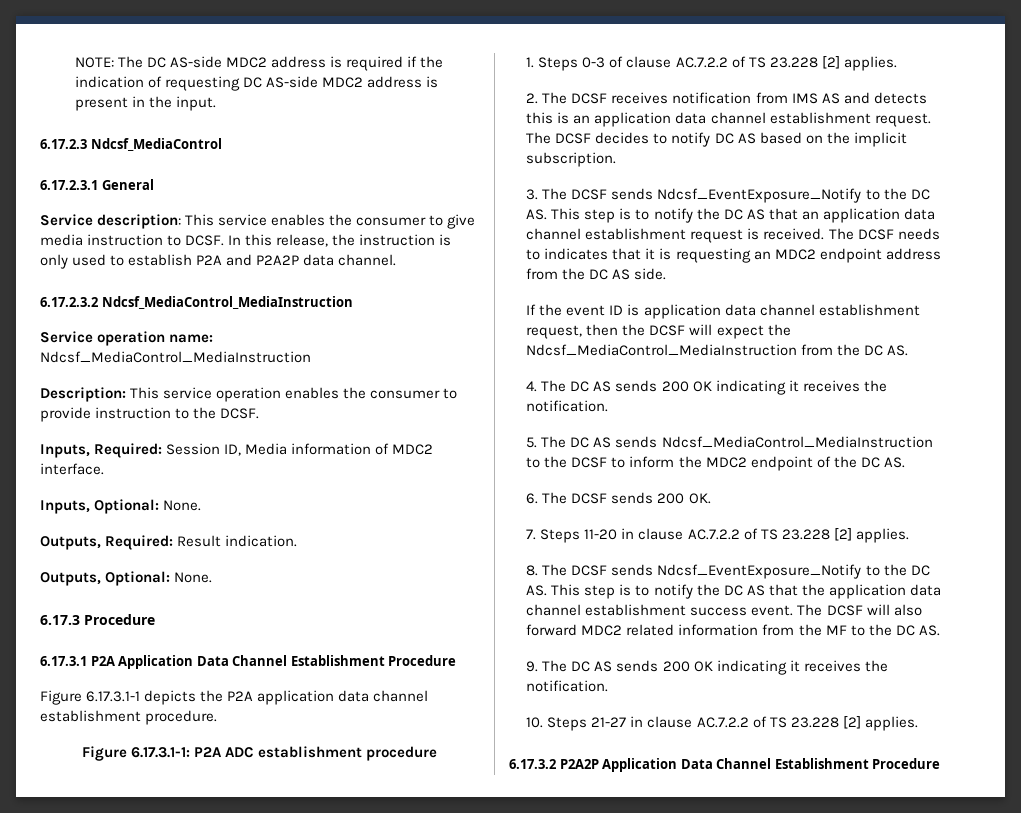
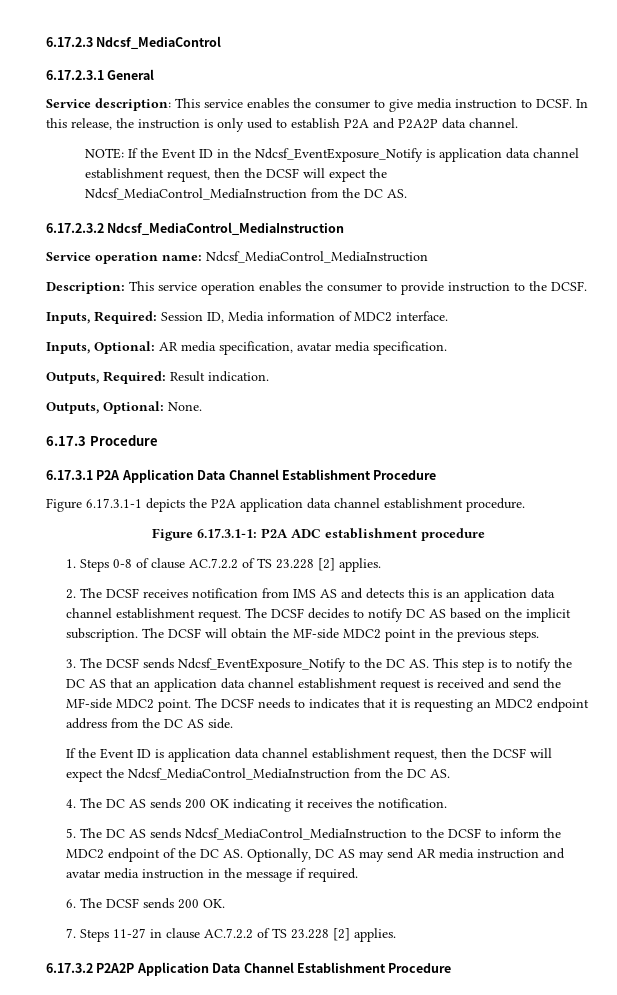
[74,56,443,71] [74,76,438,91] [74,96,216,111] NOTE: The DC AS-side MDC2 address is required if the indication of requesting DC AS-side MDC2 address is present in the input. // -> (46, 42) none
(397, 260) none -> [85,148,580,162] [85,168,388,182] [85,188,408,200] // NOTE: If the Event ID in the Ndcsf_EventExposure_Notify is application data channel establishment request, then the DCSF will expect the Ndcsf_MediaControl_MediaInstruction from the DC AS.
[163,500,202,511] None. -> [159,341,447,355] AR media specification, avatar media specification.
[582,57,606,68] 0-3 -> [112,559,132,568] 0-8
(617, 159) none -> [141,628,539,642] The DCSF will obtain the MF-side MDC2 point in the previous steps.
[763,228,825,240] received. -> [436,678,561,689] [65,698,191,712] received and send the MF-side MDC2 point.
[566,305,606,316] event -> [99,748,134,759] Event
(905, 462) none -> [246,848,565,862] [65,868,358,882] Optionally, DC AS may send AR media instruction and avatar media instruction in the message if required.
[584,528,909,543] [526,564,930,579] [526,584,941,599] [526,604,922,616] [526,624,940,636] [526,660,888,675] [526,680,609,692] [526,717,627,731] 11-20 in clause AC.7.2.2 of TS 23.228 [2] applies. // 8. The DCSF sends Ndcsf_EventExposure_Notify to the DC AS. This step is to notify the DC AS that the application data channel establishment success event. The DCSF will also forward MDC2 related information from the MF to the DC AS. // 9. The DC AS sends 200 OK indicating it receives the notification. // 10. Steps 21-27 -> [112,928,146,939] 11-27

